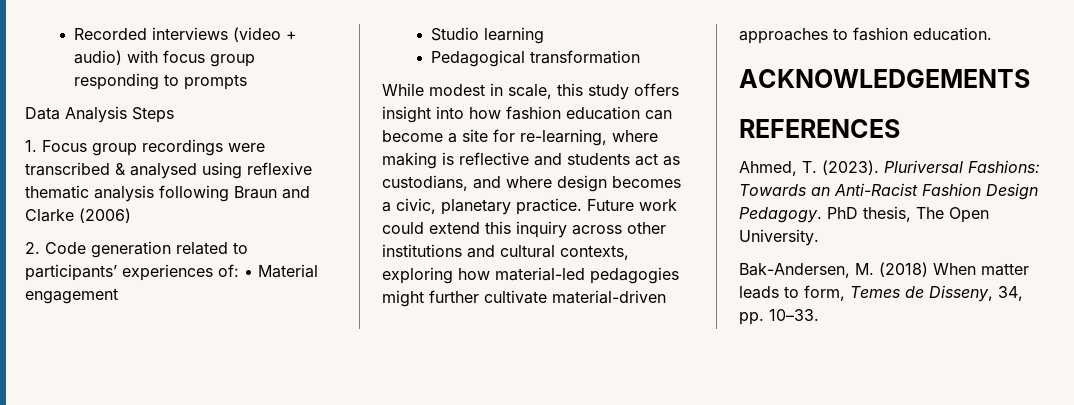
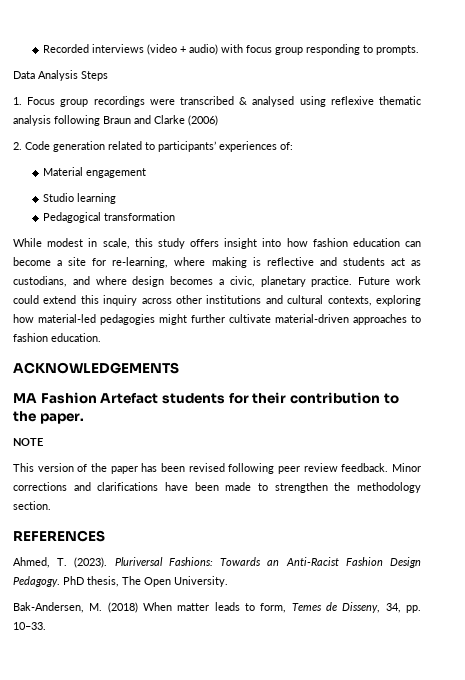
[184,74,248,90] prompts -> [375,45,419,55] prompts.
[244,270,253,277] • -> (293, 146) //
(1030, 78) none -> [13,392,399,404] [13,411,84,424] [13,438,43,446] [13,463,422,474] [13,482,421,493] [13,501,51,510] // MA Fashion Artefact students for their contribution to the paper. // NOTE // This version of the paper has been revised following peer review feedback. Minor corrections and clarifications have been made to strengthen the methodology section.

